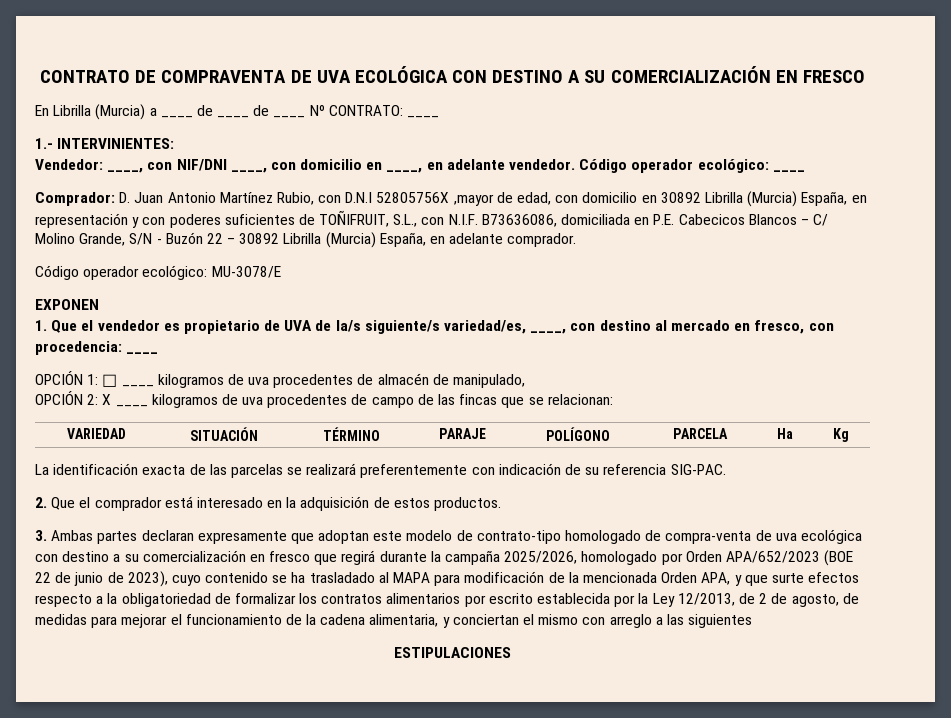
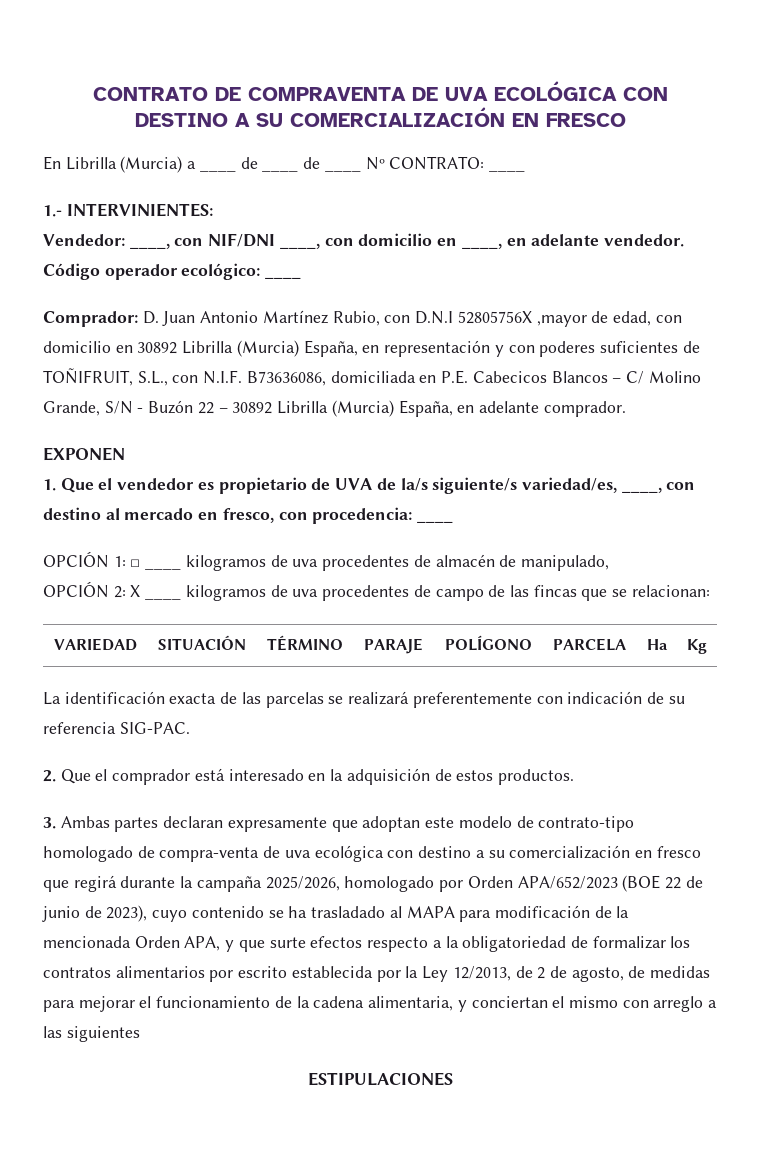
[35,265,281,280] // Código operador ecológico: MU-3078/E -> (626, 409) none

